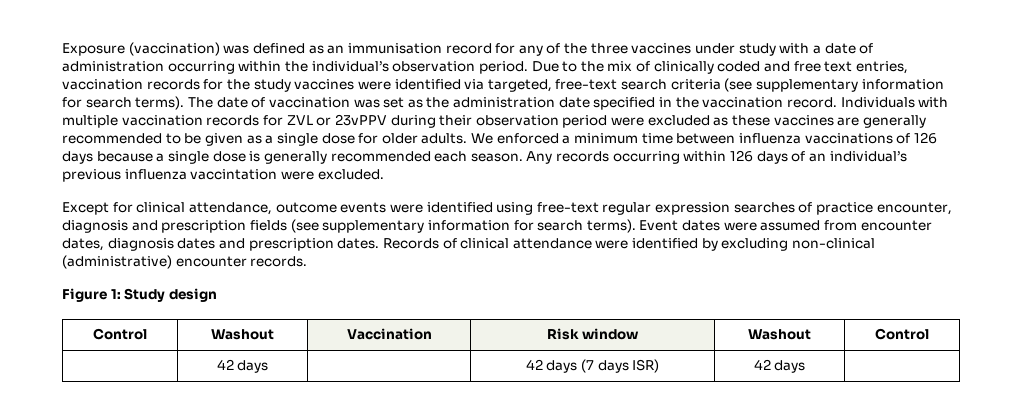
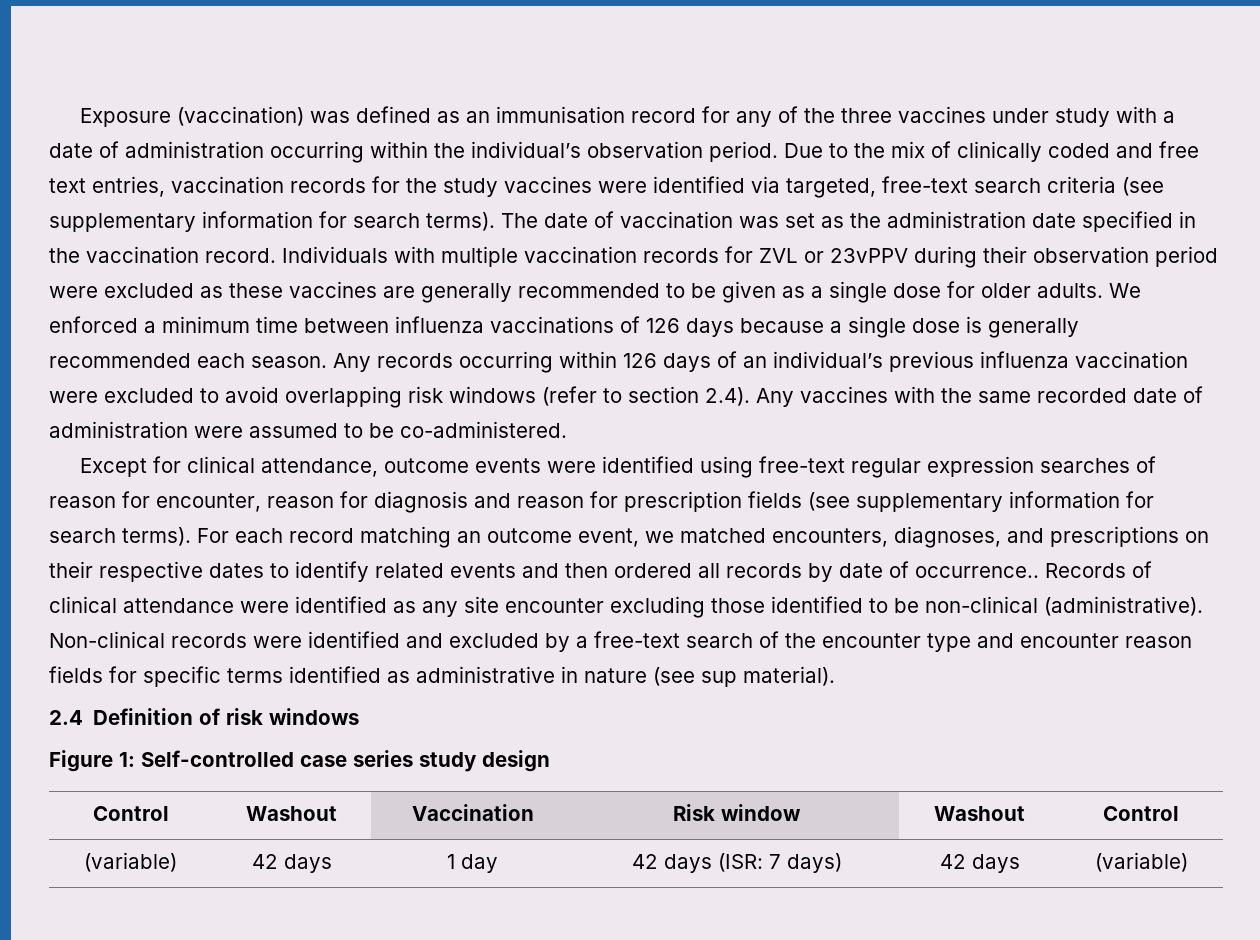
[190,169,384,180] vaccintation were excluded. -> [1075,351,1188,368] [49,386,1203,408] [49,421,567,438] vaccination were excluded to avoid overlapping risk windows (refer to section 2.4). Any vaccines with the same recorded date of administration were assumed to be co-administered.
[816,202,952,215] [62,220,158,233] practice encounter, diagnosis and -> [49,491,618,513] reason for encounter, reason for diagnosis and reason for
[639,220,932,231] [62,238,380,251] Event dates were assumed from encounter dates, diagnosis dates and prescription dates. -> [197,526,1209,548] [49,561,1039,582] For each record matching an outcome event, we matched encounters, diagnoses, and prescriptions on their respective dates to identify related events and then ordered all records by date of occurrence..
[701,238,876,251] [62,255,308,269] [62,288,166,302] by excluding non-clinical (administrative) encounter records. // Figure 1: Study -> [393,596,1203,618] [49,631,1192,652] [49,666,835,687] [49,708,360,725] [49,750,477,772] as any site encounter excluding those identified to be non-clinical (administrative). Non-clinical records were identified and excluded by a free-text search of the encounter type and encounter reason fields for specific terms identified as administrative in nature (see sup material). // 2.4 Definition of risk windows // Figure 1: Self-controlled case series study
[216,359,269,373] [525,359,660,373] [753,359,806,373] | 42 days | | 42 days (7 days ISR) | 42 days | -> [84,852,177,872] [251,854,332,873] [447,854,498,873] [631,853,842,873] [939,854,1020,873] [1094,852,1188,872] (variable) | 42 days | 1 day | 42 days (ISR: 7 days) | 42 days | (variable)

